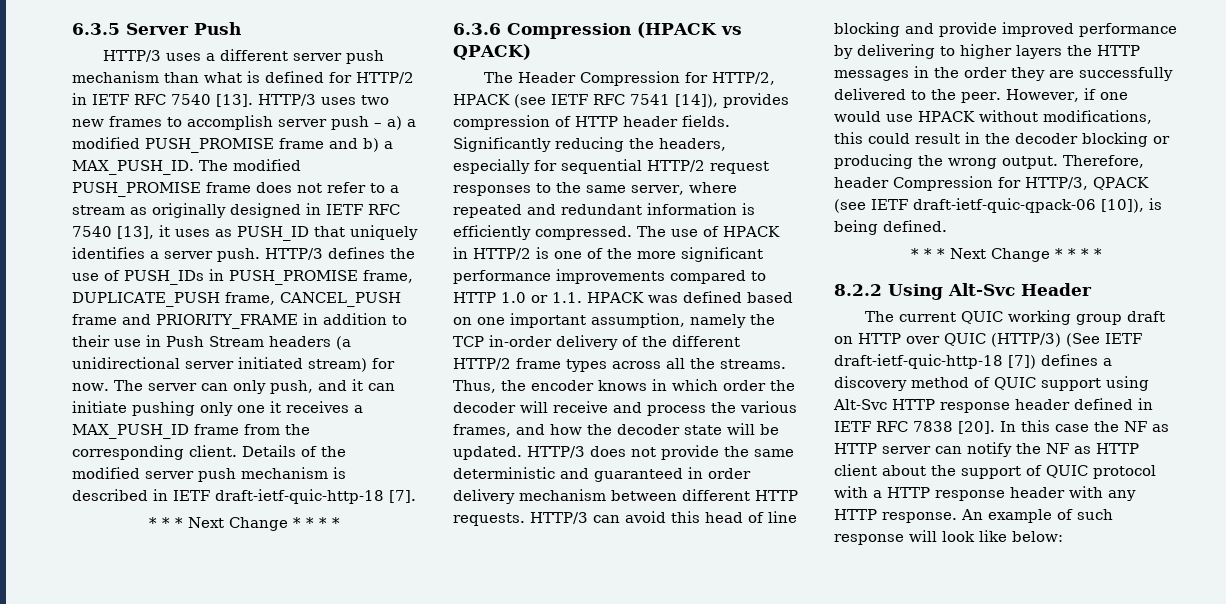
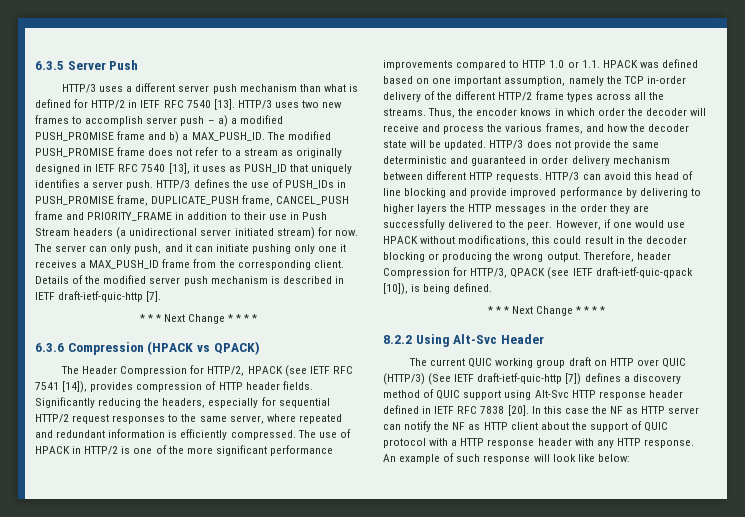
[215,489,384,504] draft-ietf-quic-http-18 -> [58,291,144,302] draft-ietf-quic-http
[913,198,1096,213] draft-ietf-quic-qpack-06 -> [595,267,693,278] draft-ietf-quic-qpack
[834,354,1003,369] draft-ietf-quic-http-18 -> [477,373,563,384] draft-ietf-quic-http

